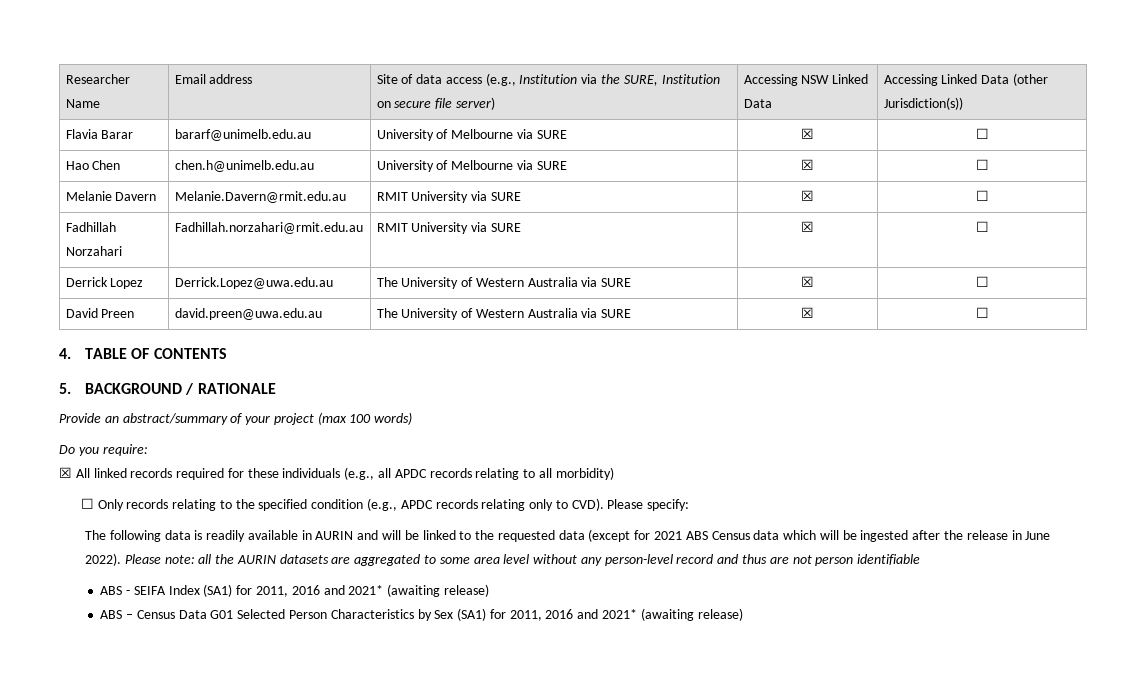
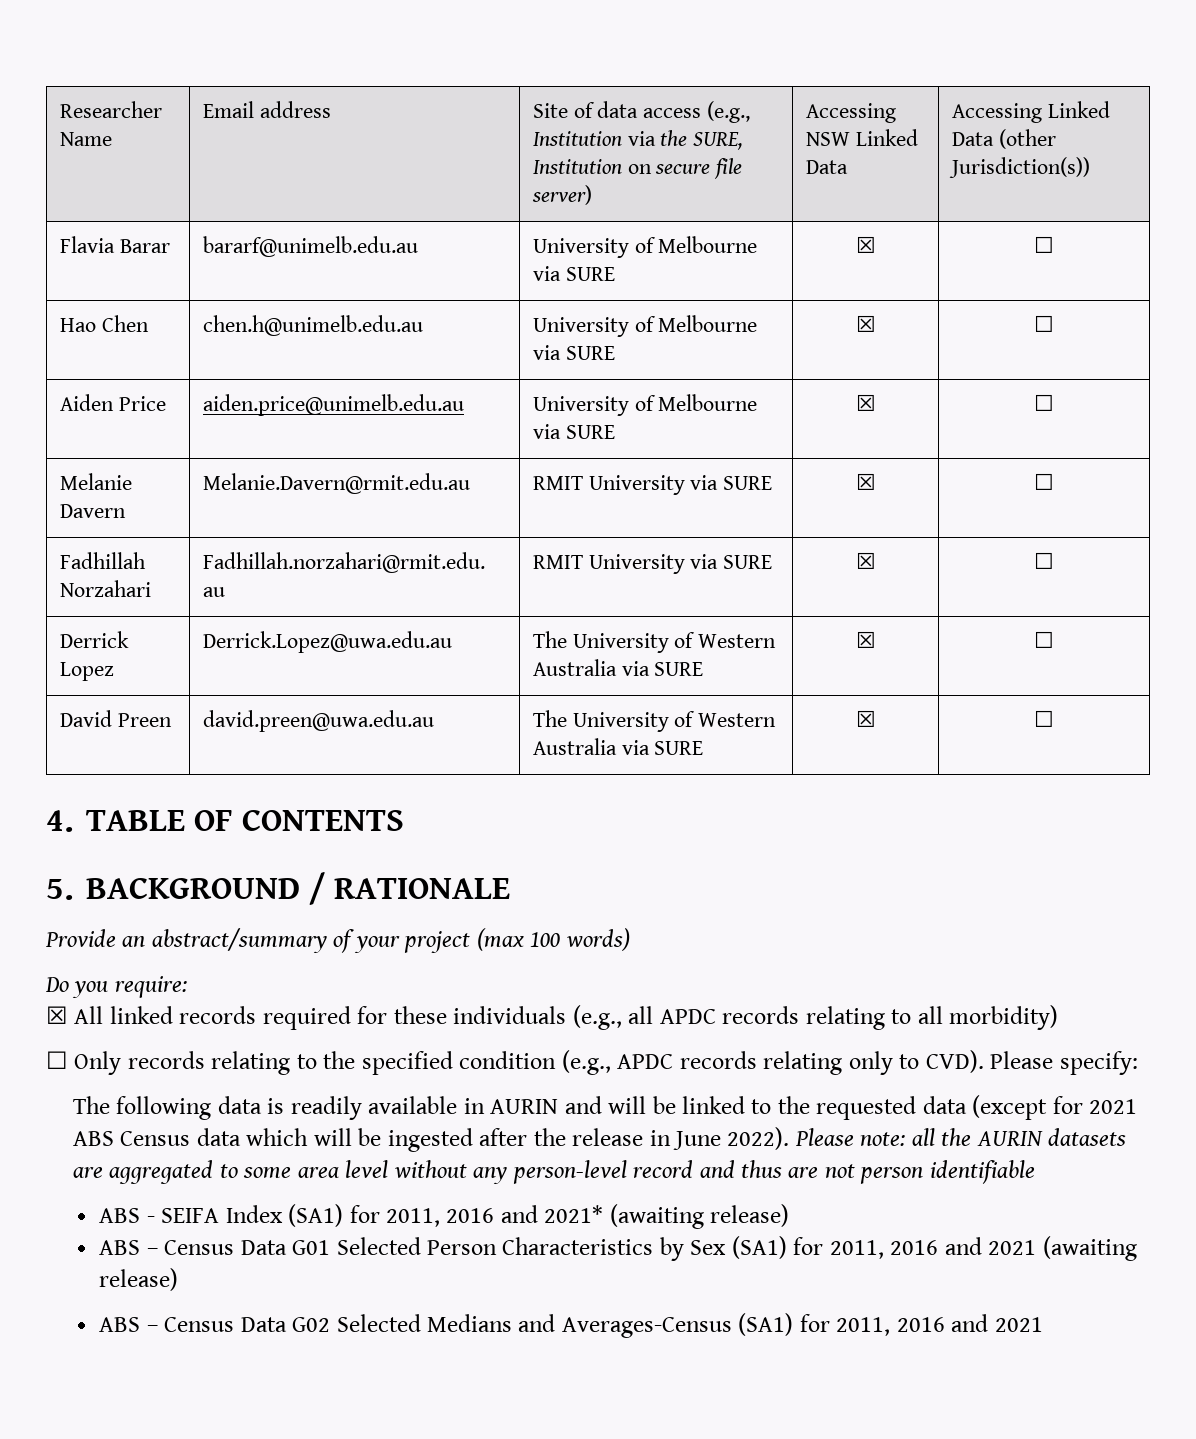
(989, 164) none -> [59,394,166,411] [202,394,464,416] [532,394,758,416] [532,424,615,439] [855,394,876,411] [1034,394,1054,411] // Aiden Price | aiden.price@unimelb.edu.au | University of Melbourne via SURE | ☒ | ☐
[602,608,743,621] 2021* (awaiting release) -> [988,1236,1137,1261] [99,1268,179,1291] [99,1313,1043,1338] 2021 (awaiting release) // ABS – Census Data G02 Selected Medians and Averages-Census (SA1) for 2011, 2016 and 2021

